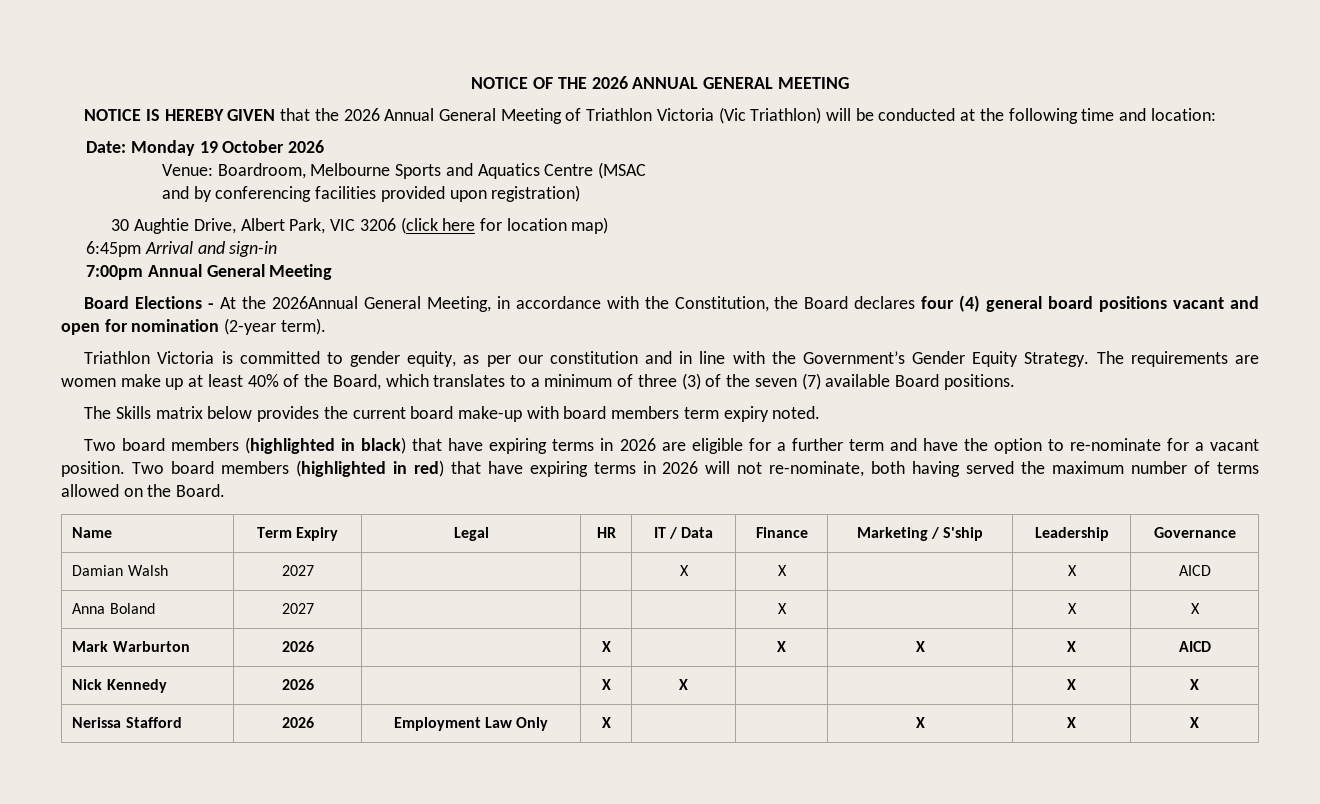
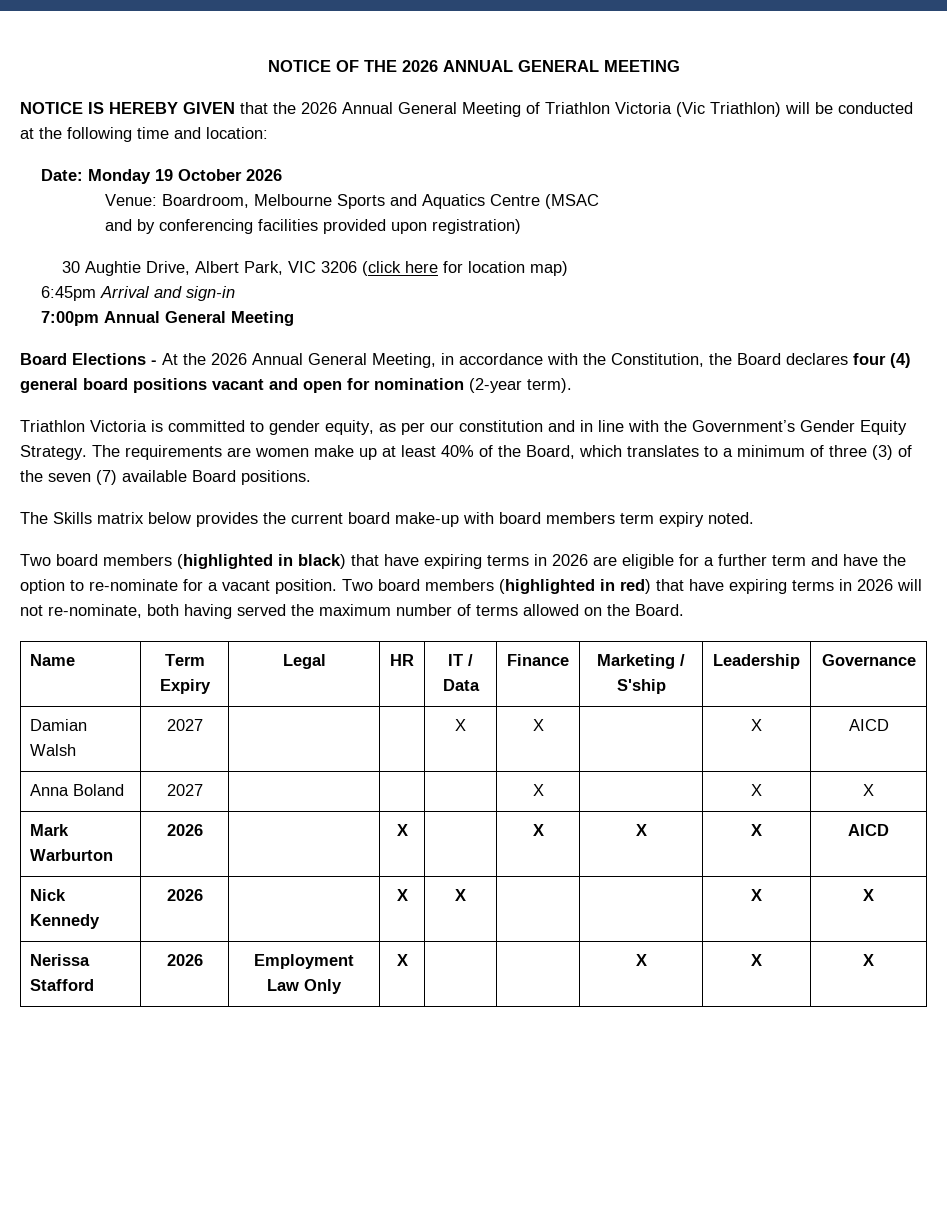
[271,296,358,309] 2026Annual -> [211,353,303,365] 2026 Annual

